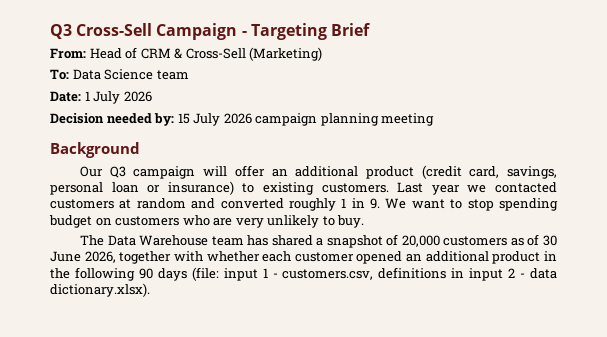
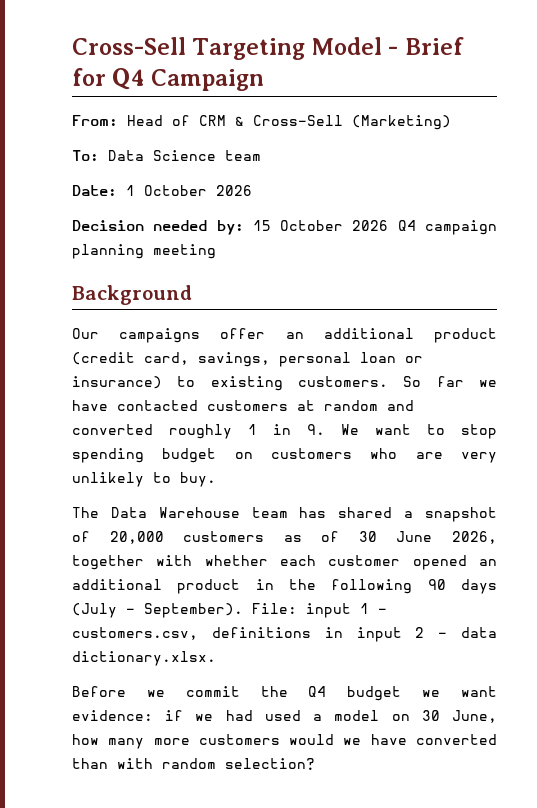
[50,23,370,40] Q3 Cross-Sell Campaign - Targeting Brief -> [72,37,464,60] [72,68,264,91] Cross-Sell Targeting Model - Brief for Q4 Campaign
[93,91,121,104] July -> [144,185,207,196] October
[193,113,252,126] July 2026 -> [280,220,416,231] October 2026 Q4
[109,166,228,179] Q3 campaign will -> [119,328,201,343] campaigns
[397,182,487,195] Last year we -> [403,376,497,387] [72,400,108,411] So far we have
[191,267,219,281] (file: -> [72,603,297,618] (July - September). File:
[50,283,150,297] dictionary.xlsx). -> [72,651,216,666] [72,686,497,701] [72,710,498,723] [72,734,497,749] [72,758,315,770] dictionary.xlsx. // Before we commit the Q4 budget we want evidence: if we had used a model on 30 June, how many more customers would we have converted than with random selection?

